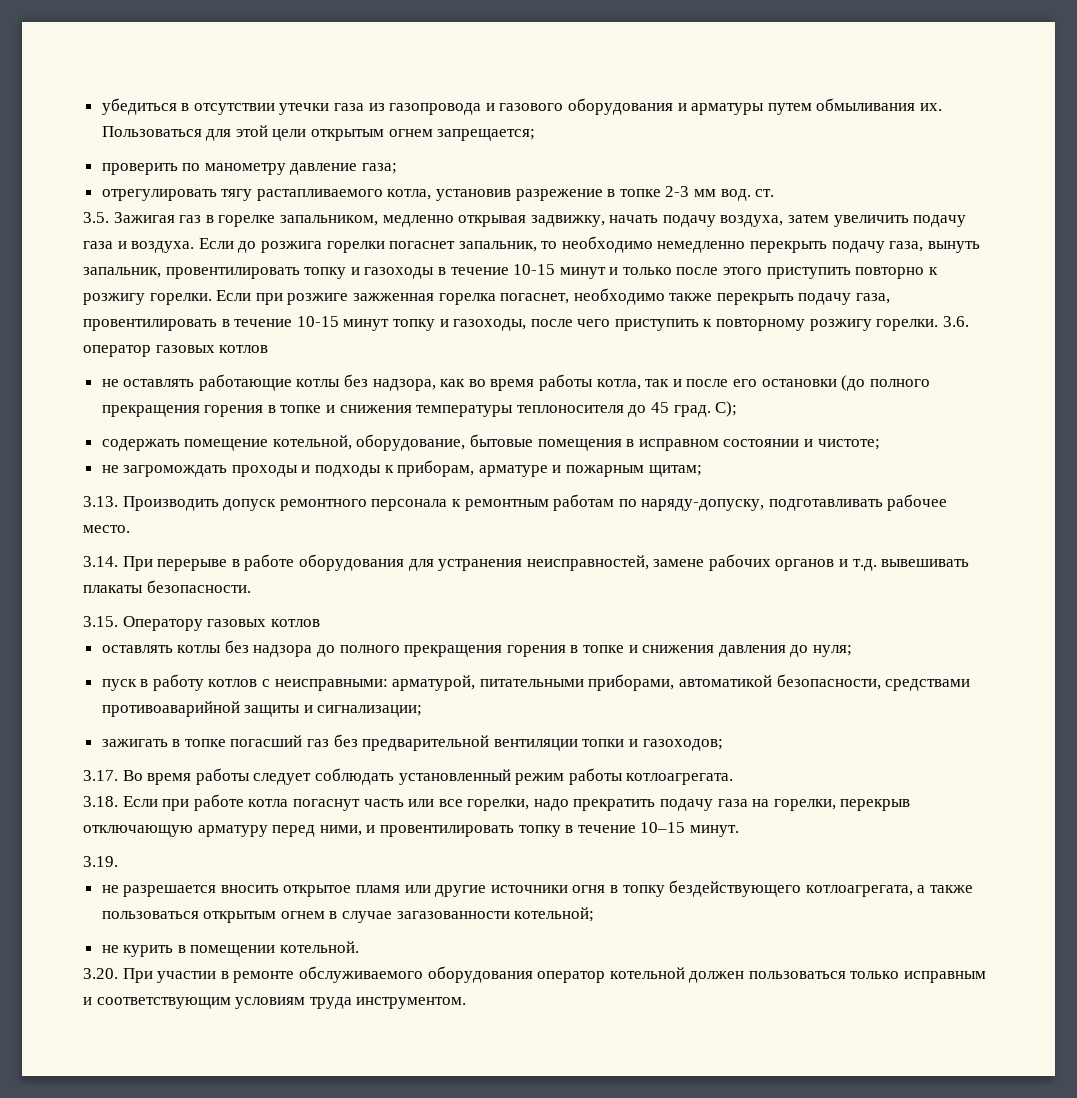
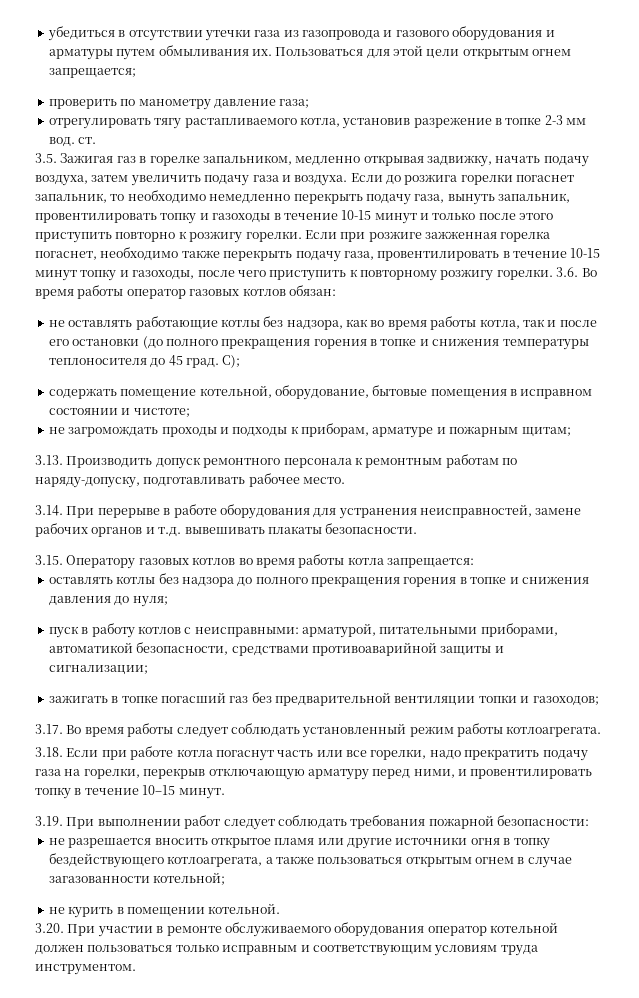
(969, 321) none -> [581,268,597,277] [35,285,124,299] Во время работы
(269, 349) none -> [288,285,336,296] обязан:
(320, 623) none -> [238,554,474,568] во время работы котла запрещается:
(118, 861) none -> [66,815,589,830] При выполнении работ следует соблюдать требования пожарной безопасности:

